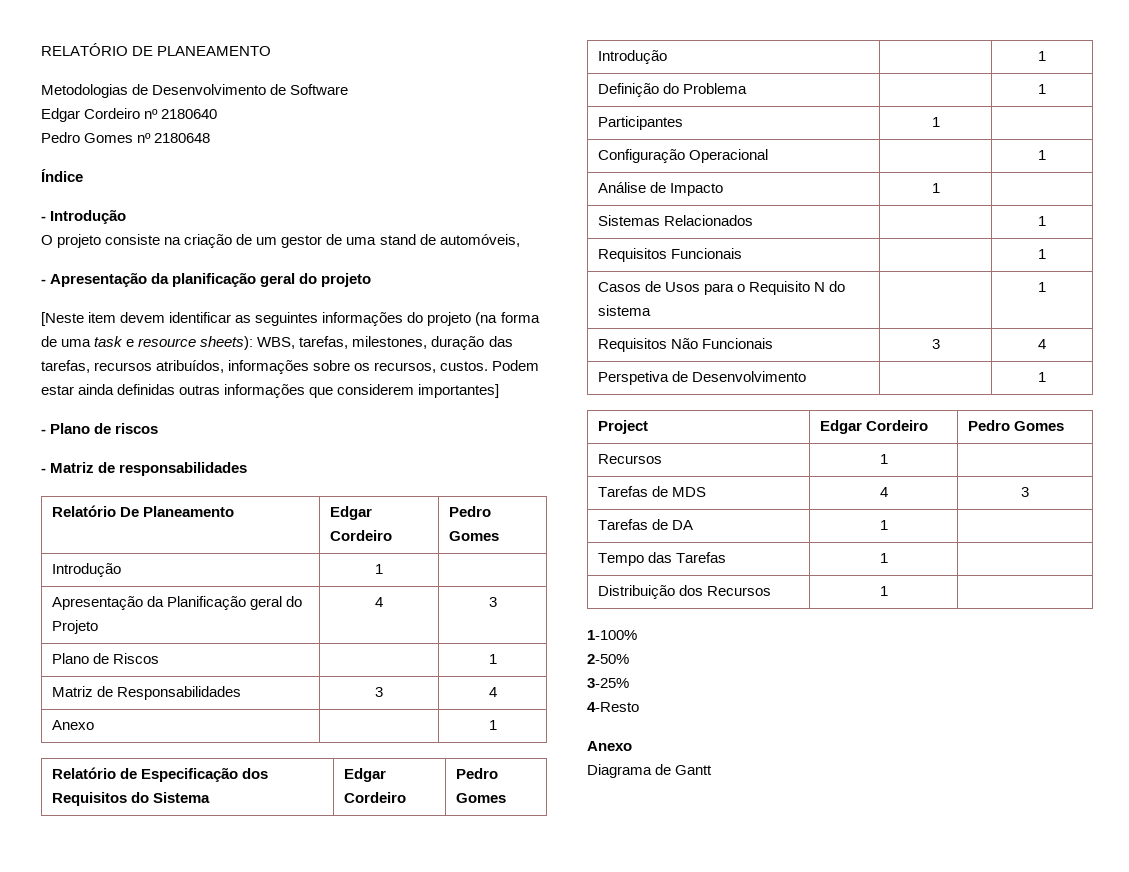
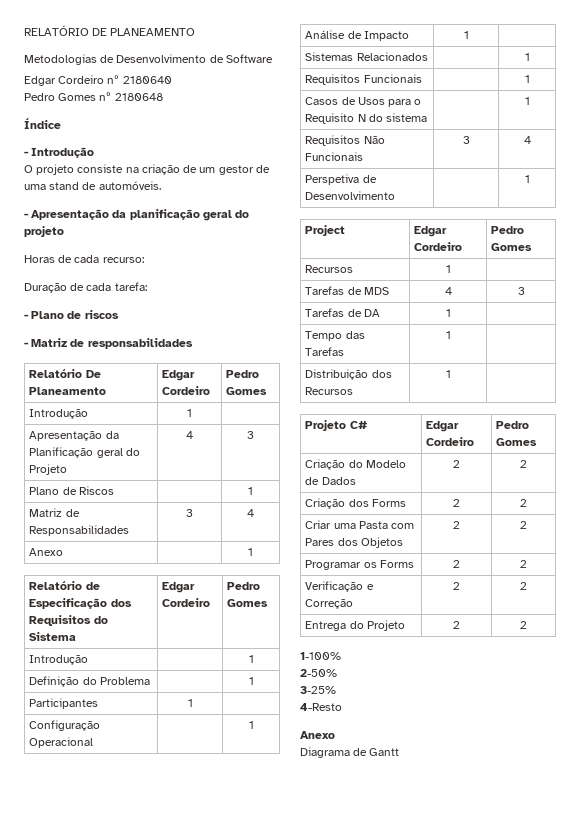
[439,234,520,247] automóveis, -> [98,181,161,190] automóveis.
[41,312,540,326] [41,336,513,350] [41,360,540,374] [41,384,500,398] [Neste item devem identificar as seguintes informações do projeto (na forma de uma task e resource sheets): WBS, tarefas, milestones, duração das tarefas, recursos atribuídos, informações sobre os recursos, custos. Podem estar ainda definidas outras informações que considerem importantes] -> [24,255,144,263] [24,282,147,293] Horas de cada recurso: // Duração de cada tarefa:
(888, 591) none -> [305,420,368,431] [426,421,460,432] [426,437,475,446] [496,421,530,429] [496,438,538,446] [305,459,406,470] [305,477,356,485] [453,460,460,468] [520,460,527,468] [305,498,406,509] [453,499,460,507] [520,499,527,507] [305,520,415,529] [305,537,403,548] [453,521,460,529] [520,521,527,529] [305,560,414,570] [453,560,460,568] [520,560,527,568] [305,581,374,592] [305,599,354,609] [453,582,460,590] [520,582,527,590] [305,620,405,631] [453,621,460,629] [520,621,527,629] // Projeto C# | Edgar Cordeiro | Pedro Gomes // Criação do Modelo de Dados | 2 | 2 // Criação dos Forms | 2 | 2 // Criar uma Pasta com Pares dos Objetos | 2 | 2 // Programar os Forms | 2 | 2 // Verificação e Correção | 2 | 2 // Entrega do Projeto | 2 | 2

